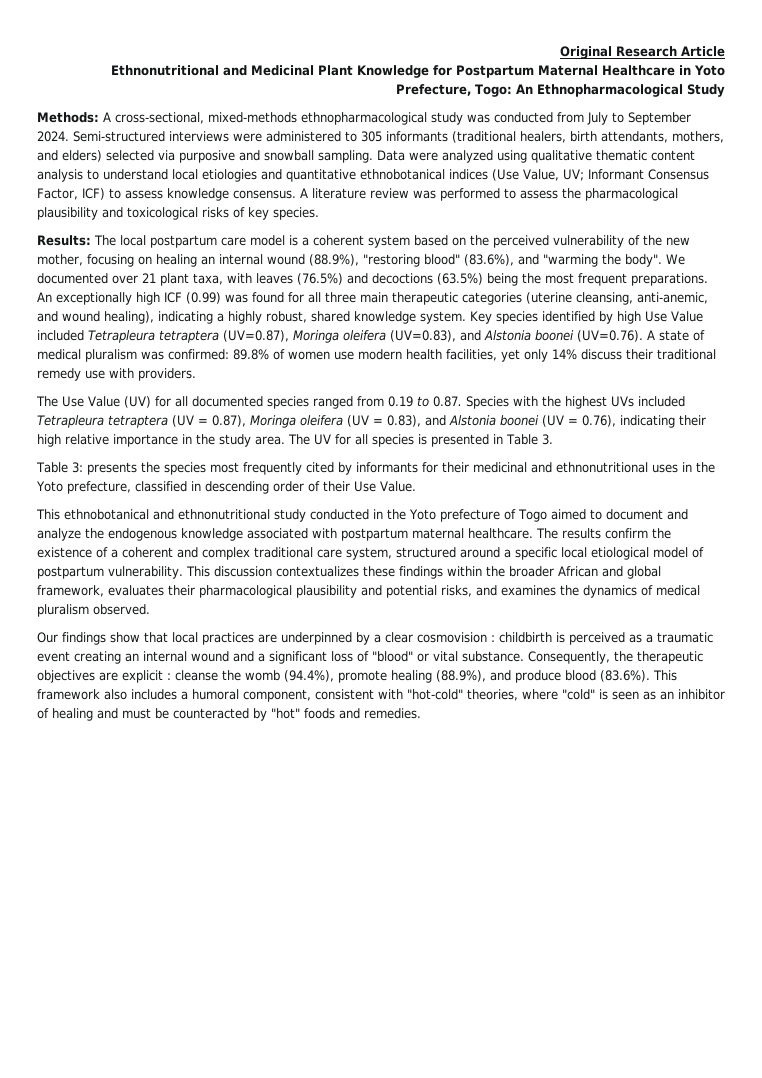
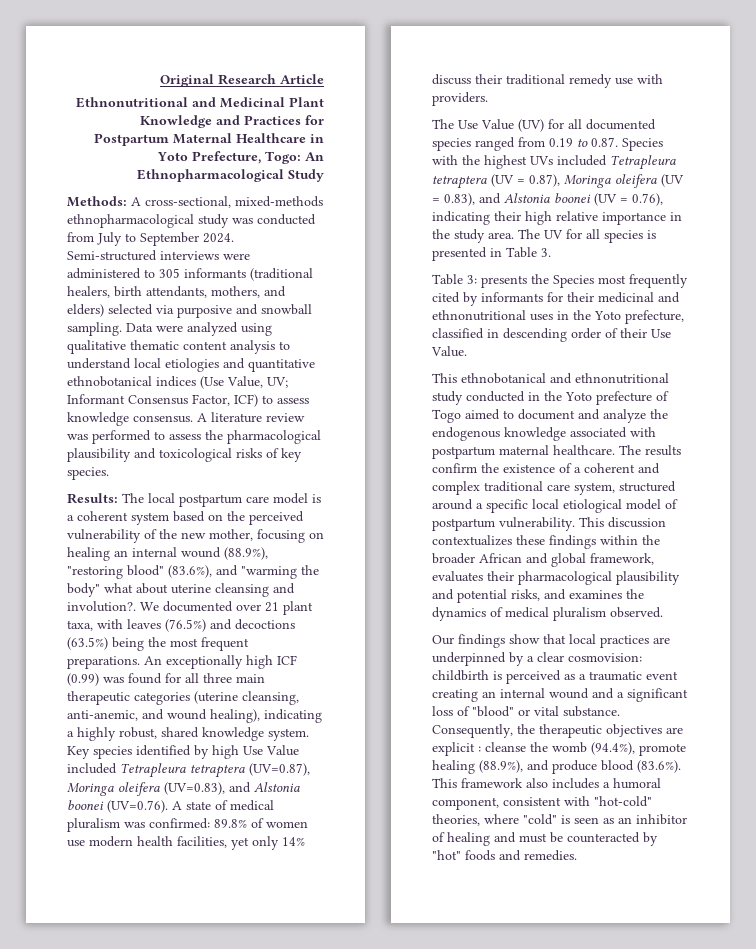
(430, 71) none -> [216,115,301,125] and Practices
[625,254,662,267] body". -> [67,583,295,597] [67,601,136,612] body" what about uterine cleansing and involution?.
[163,462,206,475] species -> [553,275,594,288] Species
[417,632,495,643] cosmovision : -> [568,653,642,662] cosmovision:

